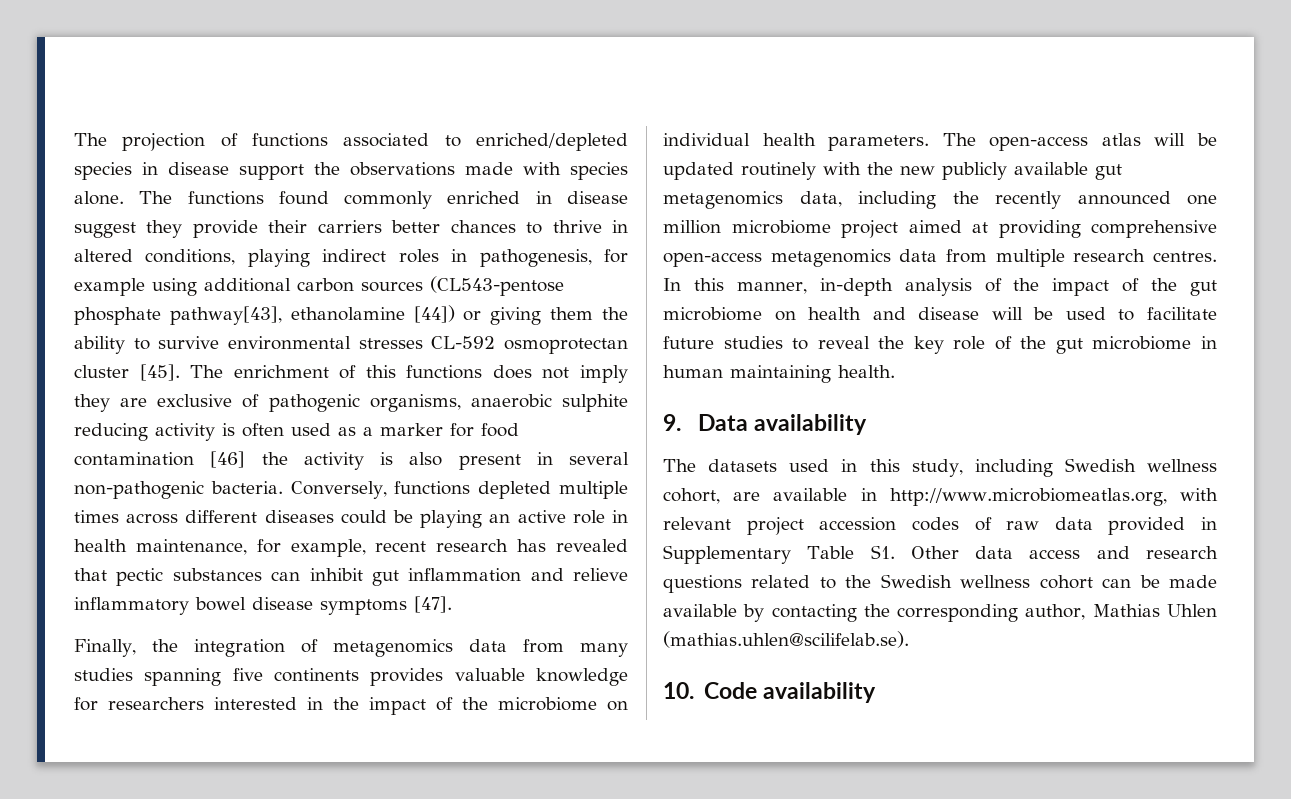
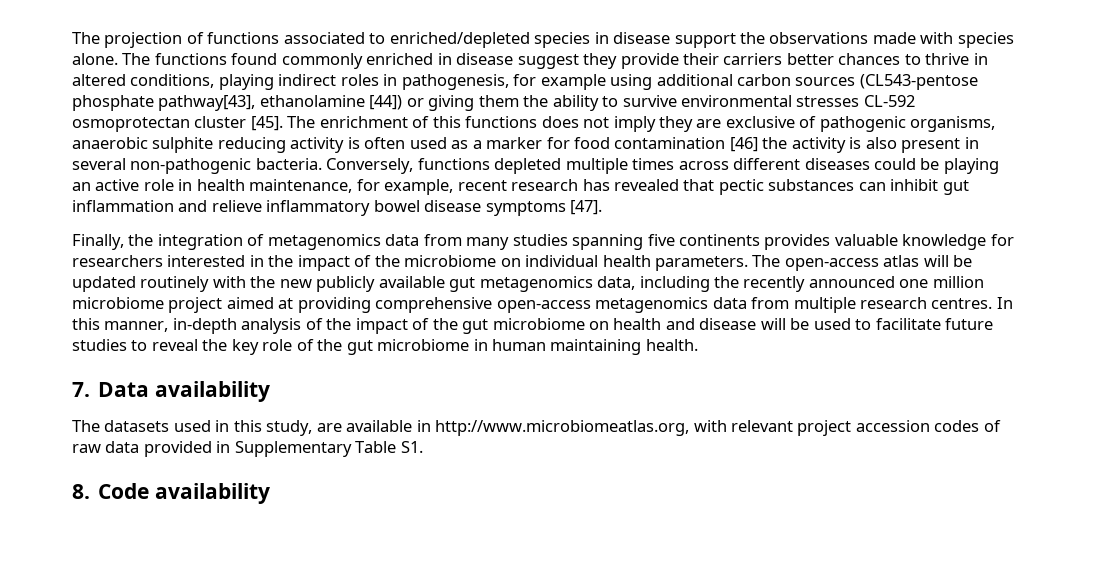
[663,414,681,431] 9. -> [72,382,90,397] 7.
[974,458,1217,477] [663,488,720,504] including Swedish wellness cohort, -> (313, 428) none
[910,546,1218,559] [663,574,1217,593] [663,604,1217,622] [663,631,909,648] [663,682,694,699] Other data access and research questions related to the Swedish wellness cohort can be made available by contacting the corresponding author, Mathias Uhlen (mathias.uhlen@scilifelab.se). // 10. -> [72,484,90,499] // 8.

